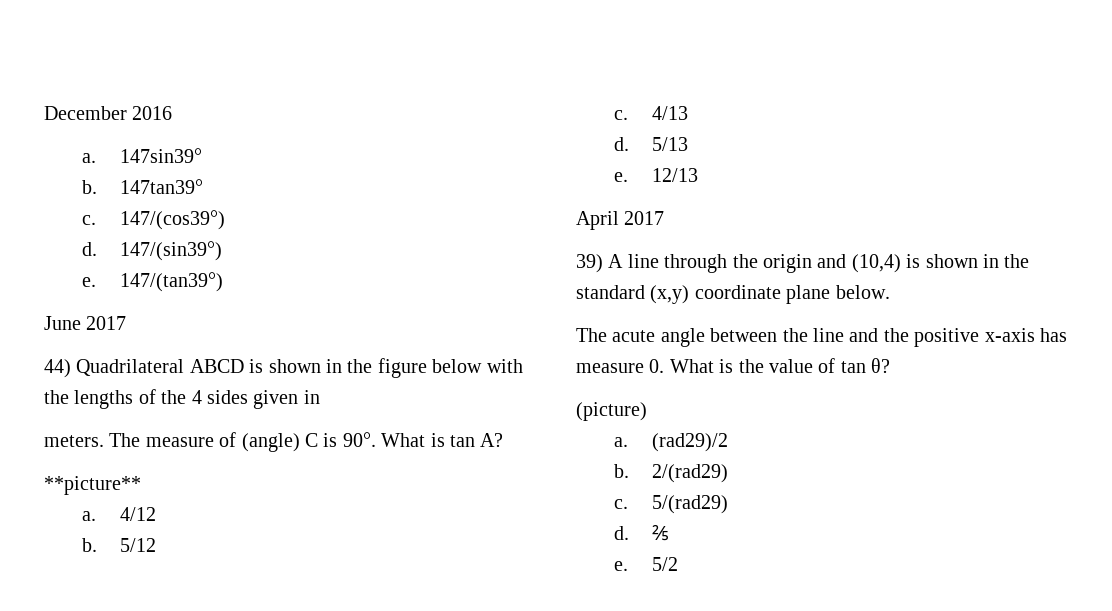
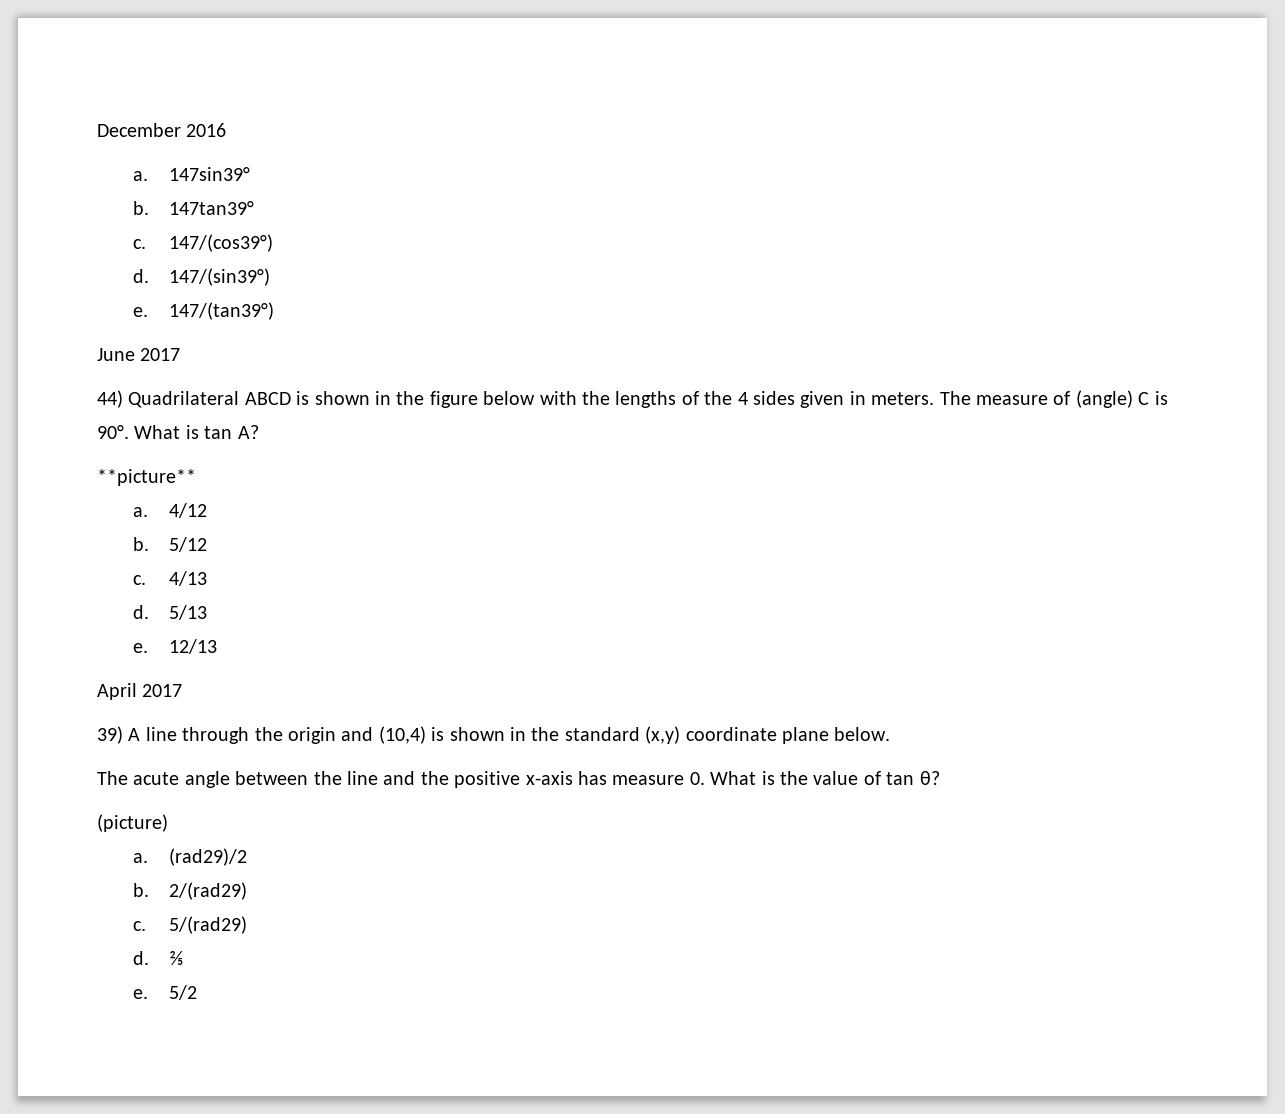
(320, 397) // -> (866, 398) none

